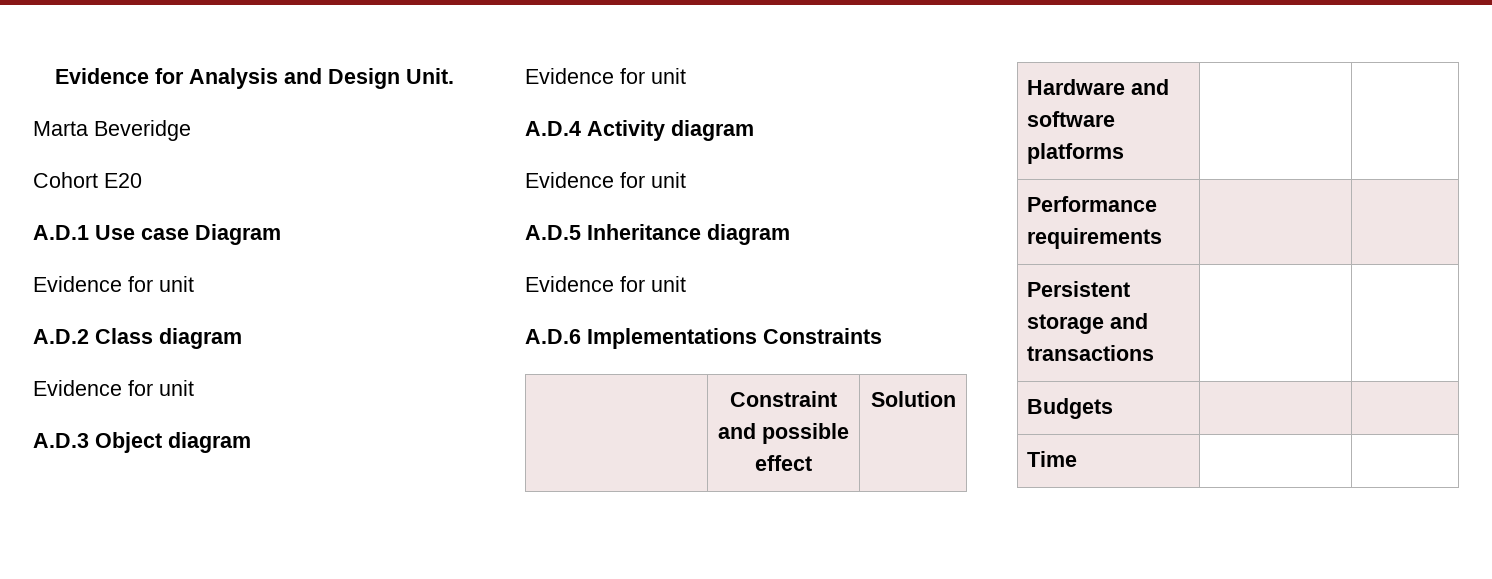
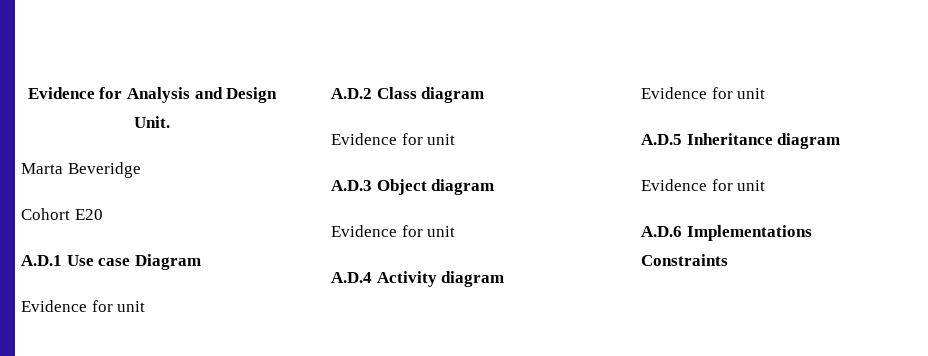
[730,391,837,407] [718,423,849,444] [755,455,812,471] [870,391,956,407] [1027,79,1170,95] [1027,111,1116,127] [1027,143,1125,164] [1027,196,1158,212] [1027,228,1163,249] [1027,281,1131,297] [1027,313,1149,334] [1027,345,1155,361] [1027,398,1114,419] [1027,451,1078,467] // | Constraint and possible effect | Solution // Hardware and software platforms | | // Performance requirements | | // Persistent storage and transactions | | // Budgets | | // Time | | -> (728, 260) none

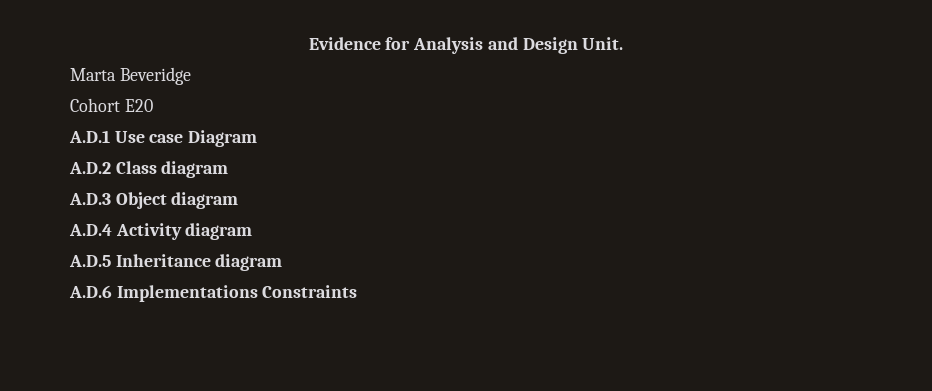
[21,300,146,312] // Evidence for unit -> (258, 138) none
[331,133,456,145] // Evidence for unit -> (229, 169) none
[331,225,456,237] // Evidence for unit -> (239, 200) none
[641,87,766,99] // Evidence for unit -> (253, 231) none
[641,179,766,191] // Evidence for unit -> (283, 262) none

